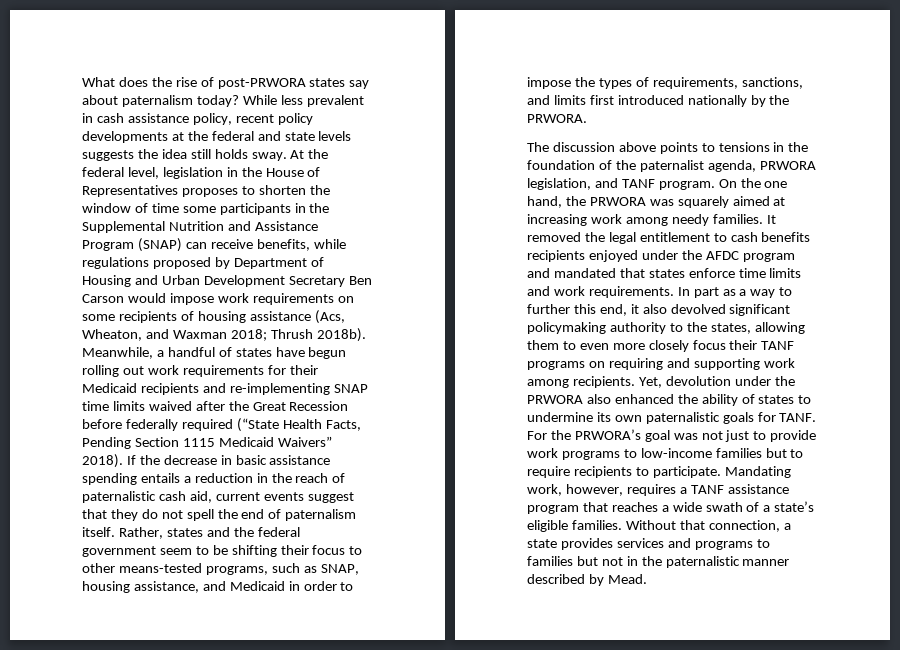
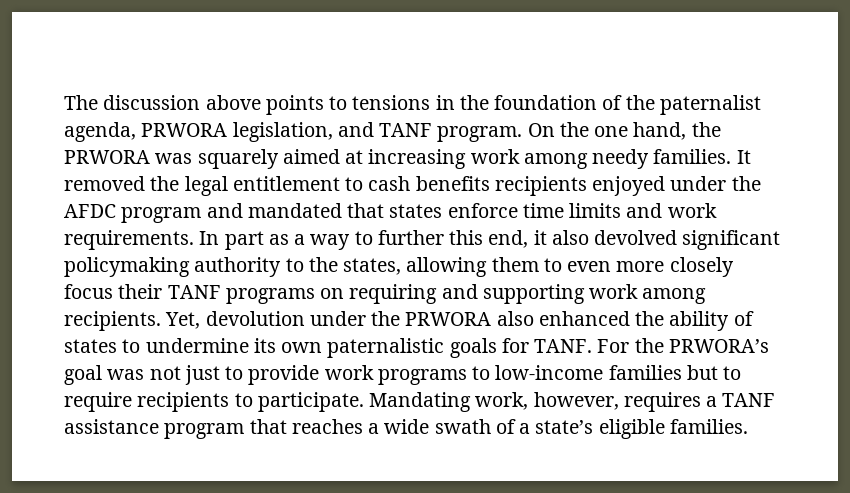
[82,77,370,89] [82,95,364,107] [82,113,313,125] [82,131,352,143] [82,149,329,161] [82,167,321,179] [82,185,330,197] [82,203,330,215] [82,221,318,233] [82,238,346,252] [82,257,324,269] [82,275,372,287] [82,293,354,305] [82,310,345,324] [82,328,366,342] [82,347,347,359] [82,365,318,377] [82,383,368,395] [82,401,349,411] [82,418,361,432] [82,436,332,449] [82,454,331,468] [82,473,346,485] [82,491,354,503] [82,509,357,521] [82,527,300,539] [82,545,363,557] [82,563,359,575] [82,581,354,593] [527,77,803,89] [527,95,790,107] [527,114,587,123] What does the rise of post-PRWORA states say about paternalism today? While less prevalent in cash assistance policy, recent policy developments at the federal and state levels suggests the idea still holds sway. At the federal level, legislation in the House of Representatives proposes to shorten the window of time some participants in the Supplemental Nutrition and Assistance Program (SNAP) can receive benefits, while regulations proposed by Department of Housing and Urban Development Secretary Ben Carson would impose work requirements on some recipients of housing assistance (Acs, Wheaton, and Waxman 2018; Thrush 2018b). Meanwhile, a handful of states have begun rolling out work requirements for their Medicaid recipients and re-implementing SNAP time limits waived after the Great Recession before federally required (“State Health Facts, Pending Section 1115 Medicaid Waivers” 2018). If the decrease in basic assistance spending entails a reduction in the reach of paternalistic cash aid, current events suggest that they do not spell the end of paternalism itself. Rather, states and the federal government seem to be shifting their focus to other means-tested programs, such as SNAP, housing assistance, and Medicaid in order to impose the types of requirements, sanctions, and limits first introduced nationally by the PRWORA. // -> (64, 102) none
[625,520,791,532] [527,538,770,550] [527,556,790,568] [527,574,647,586] Without that connection, a state provides services and programs to families but not in the paternalistic manner described by Mead. -> (748, 426) none

